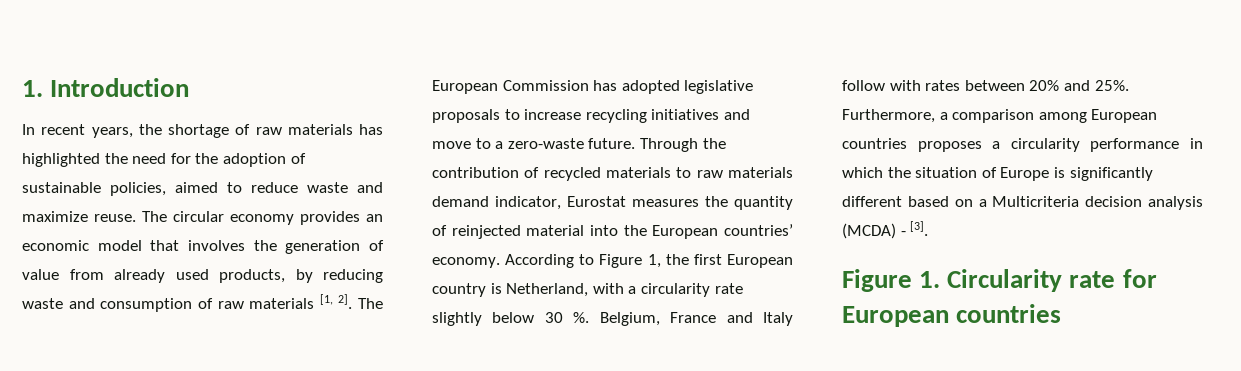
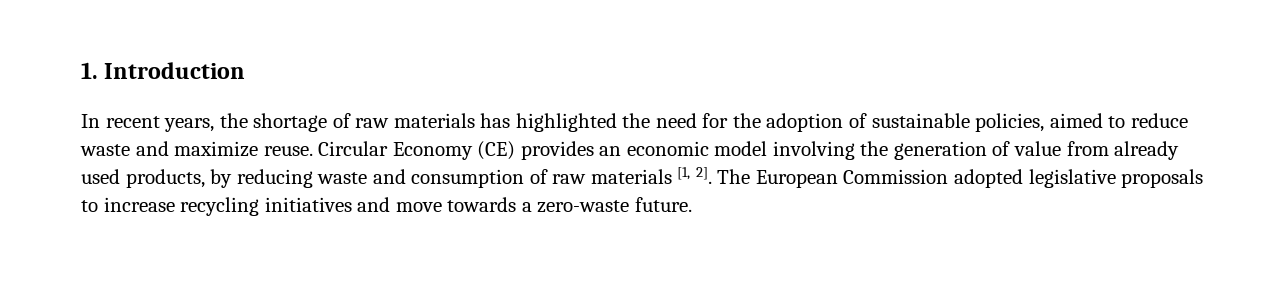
[142,211,294,225] The circular economy -> [318,141,516,160] Circular Economy (CE)
[150,240,245,251] that involves -> [772,141,855,160] involving
[593,80,618,91] has -> (949, 176) none
[475,138,491,149] to -> [447,197,517,212] towards
[639,138,726,152] [432,167,793,181] [432,196,793,210] [432,224,793,239] [432,254,793,268] [432,283,743,297] [432,312,793,326] [842,80,1129,91] [842,109,1158,123] [842,138,1203,152] [842,167,1153,181] [842,196,1203,210] [842,221,929,239] [842,269,1157,292] [842,304,1062,327] Through the contribution of recycled materials to raw materials demand indicator, Eurostat measures the quantity of reinjected material into the European countries’ economy. According to Figure 1, the first European country is Netherland, with a circularity rate slightly below 30 %. Belgium, France and Italy follow with rates between 20% and 25%. Furthermore, a comparison among European countries proposes a circularity performance in which the situation of Europe is significantly different based on a Multicriteria decision analysis (MCDA) - [3]. // Figure 1. Circularity rate for European countries -> (692, 204) none

